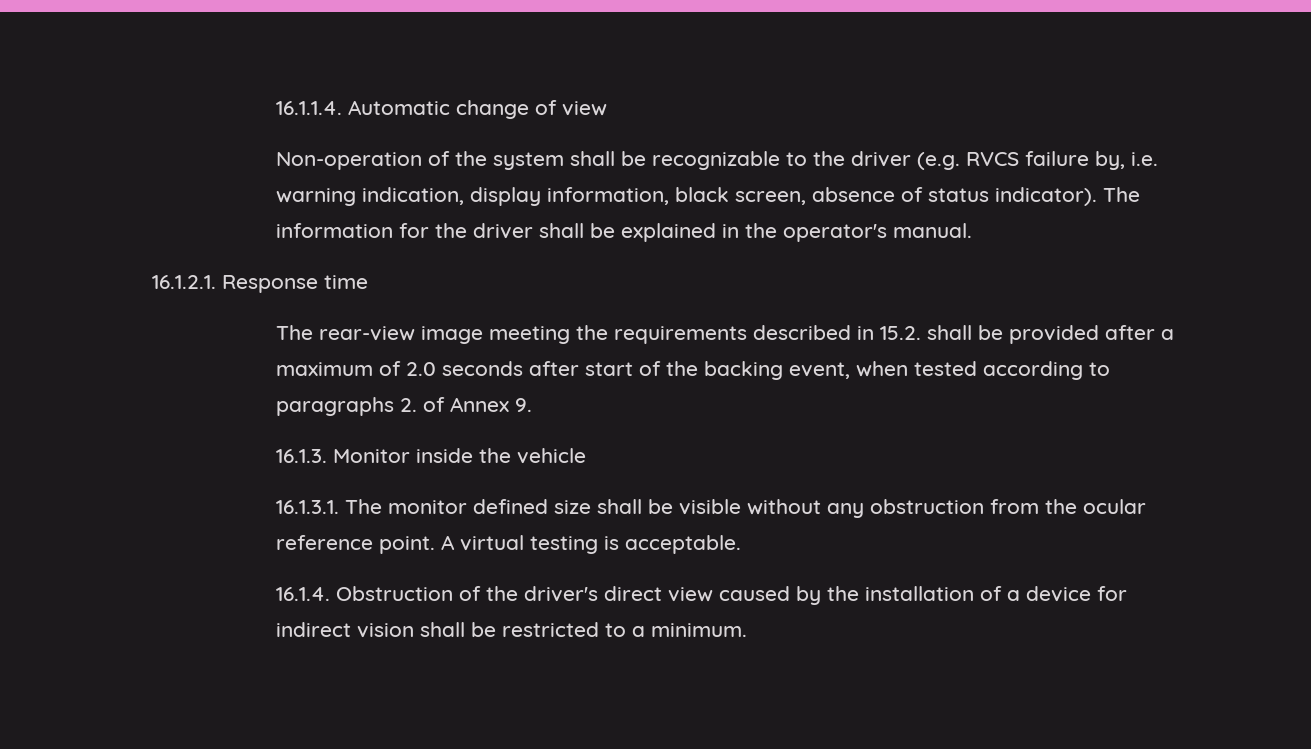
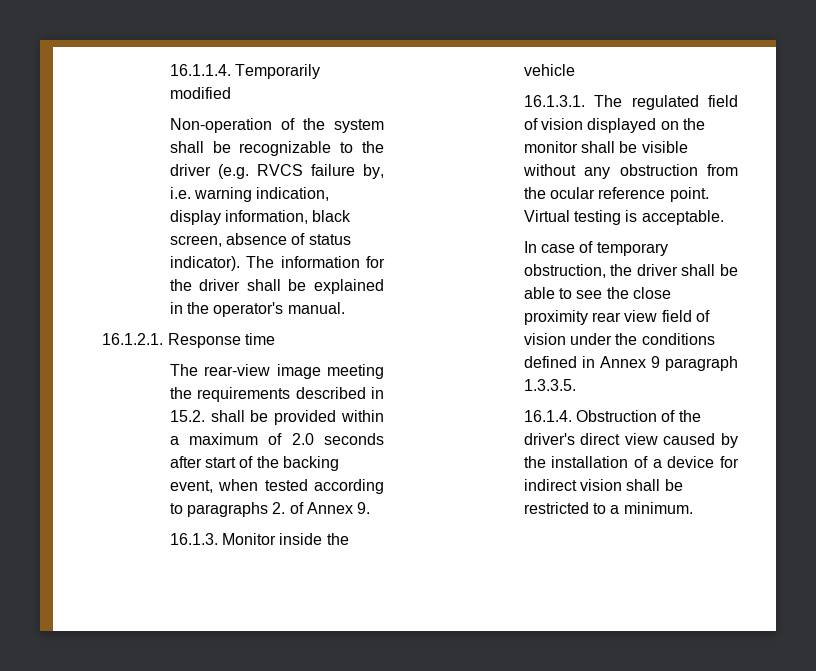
[348,100,608,119] Automatic change of view -> [235,64,321,79] [169,87,231,99] Temporarily modified
[1105,325,1156,340] after -> [341,410,384,422] within
[388,499,592,514] monitor defined size -> [631,95,738,110] [523,118,706,133] [523,141,578,153] regulated field of vision displayed on the monitor
[441,535,525,551] A virtual -> [523,210,570,222] Virtual
(742, 544) none -> [523,241,668,256] [523,264,738,278] [523,287,672,299] [523,310,711,325] [523,333,715,345] [523,356,738,371] [523,379,576,391] // In case of temporary obstruction, the driver shall be able to see the close proximity rear view field of vision under the conditions defined in Annex 9 paragraph 1.3.3.5.

